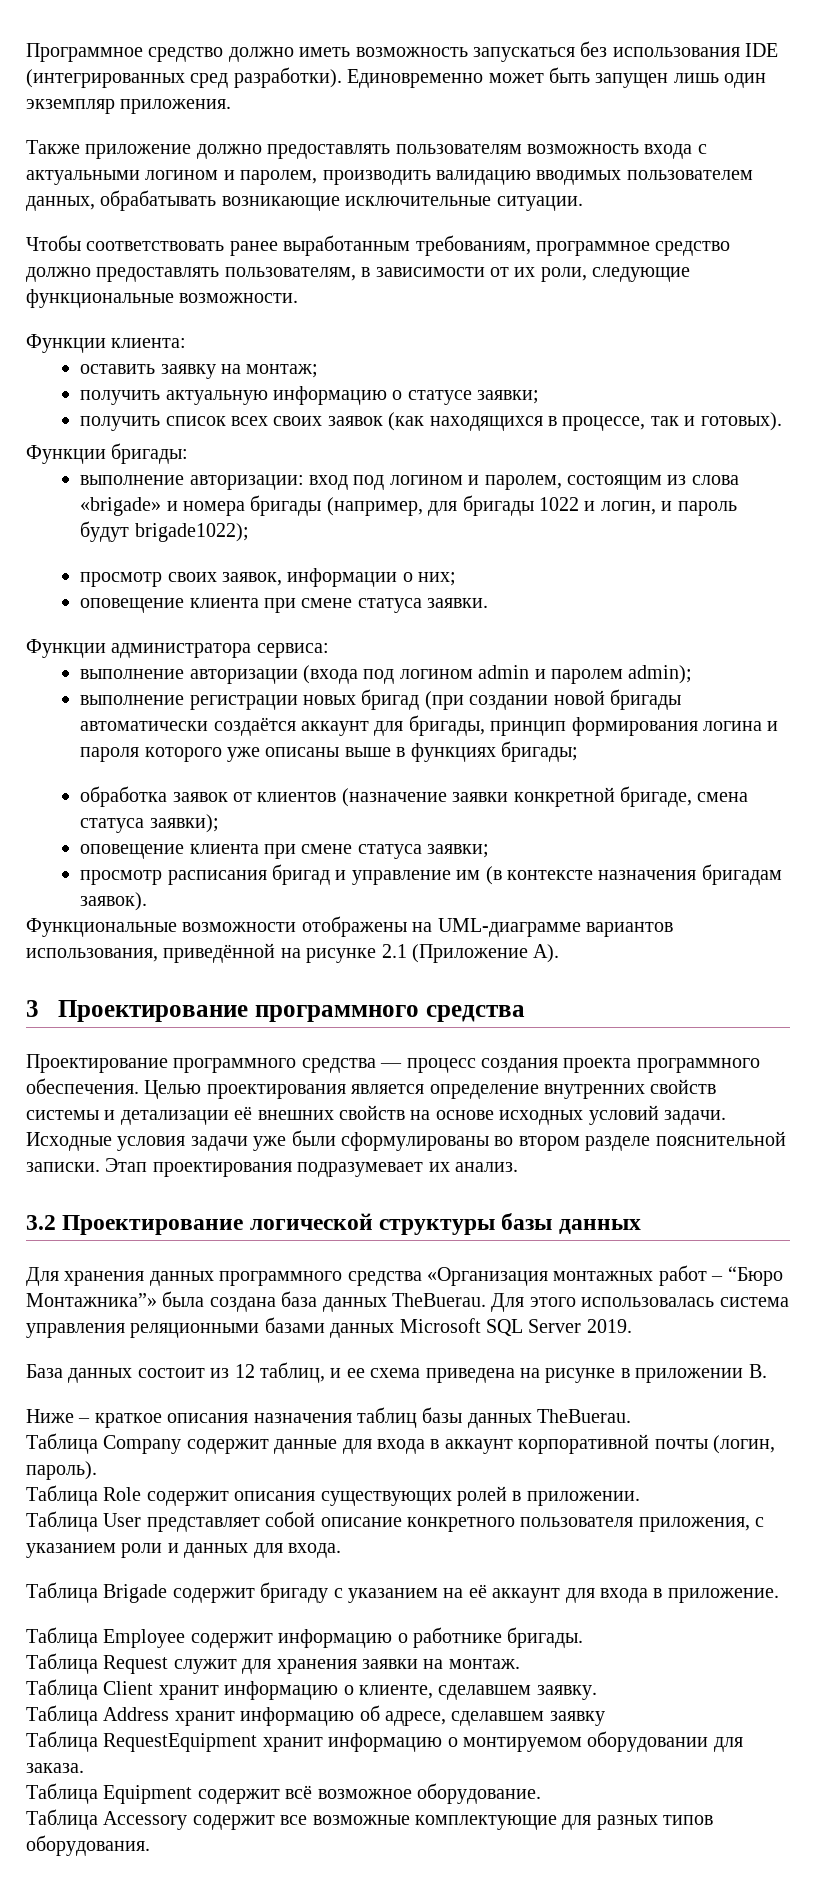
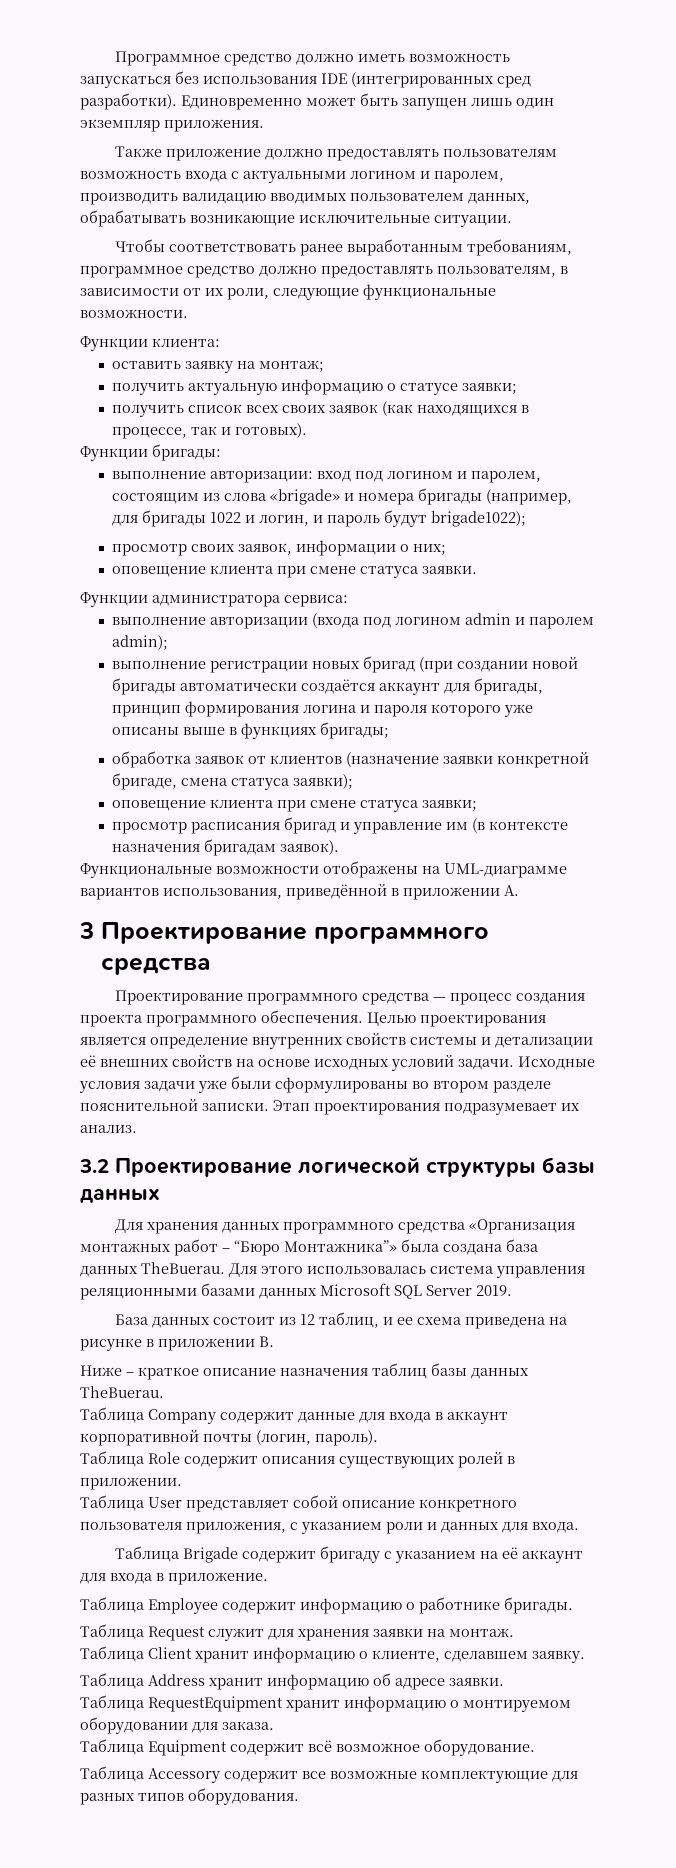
[280,944,560,963] на рисунке 2.1 (Приложение А). -> [391,885,519,900] в приложении А.
[167,1413,249,1423] описания -> [203,1368,276,1376] описание
[385,1711,605,1726] адресе, сделавшем заявку -> [395,1677,504,1690] адресе заявки.

